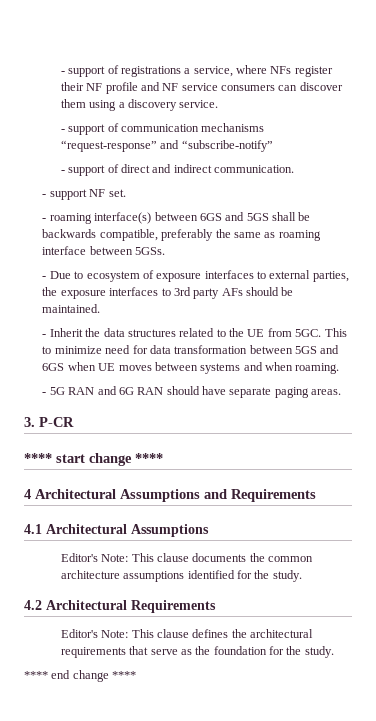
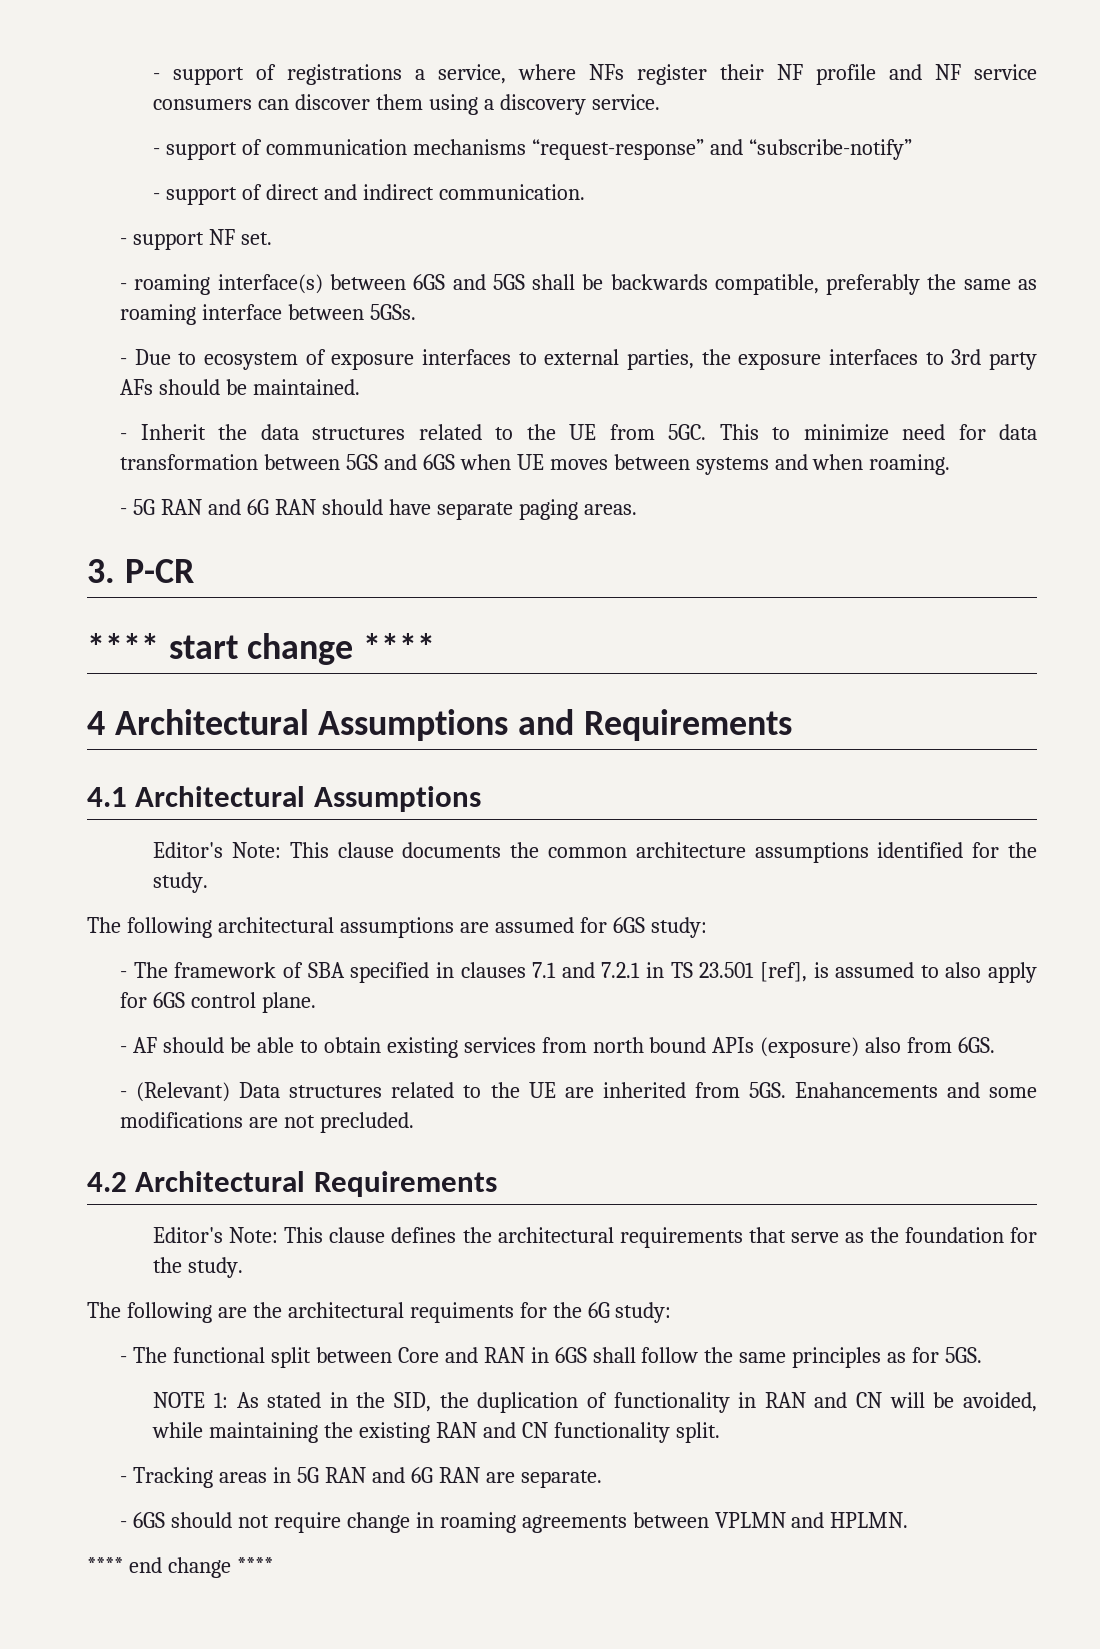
(302, 576) none -> [87,917,707,938] [120,962,1038,983] [120,992,316,1013] [120,1037,996,1058] [120,1082,1037,1102] [120,1112,414,1133] // The following architectural assumptions are assumed for 6GS study: // - The framework of SBA specified in clauses 7.1 and 7.2.1 in TS 23.501 [ref], is assumed to also apply for 6GS control plane. // - AF should be able to obtain existing services from north bound APIs (exposure) also from 6GS. // - (Relevant) Data structures related to the UE are inherited from 5GS. Enahancements and some modifications are not precluded.
(334, 652) none -> [87,1302,672,1323] [120,1347,983,1368] [153,1392,1038,1413] [152,1422,720,1443] [120,1467,602,1488] [120,1512,909,1533] // The following are the architectural requiments for the 6G study: // - The functional split between Core and RAN in 6GS shall follow the same principles as for 5GS. // NOTE 1: As stated in the SID, the duplication of functionality in RAN and CN will be avoided, while maintaining the existing RAN and CN functionality split. // - Tracking areas in 5G RAN and 6G RAN are separate. // - 6GS should not require change in roaming agreements between VPLMN and HPLMN.

